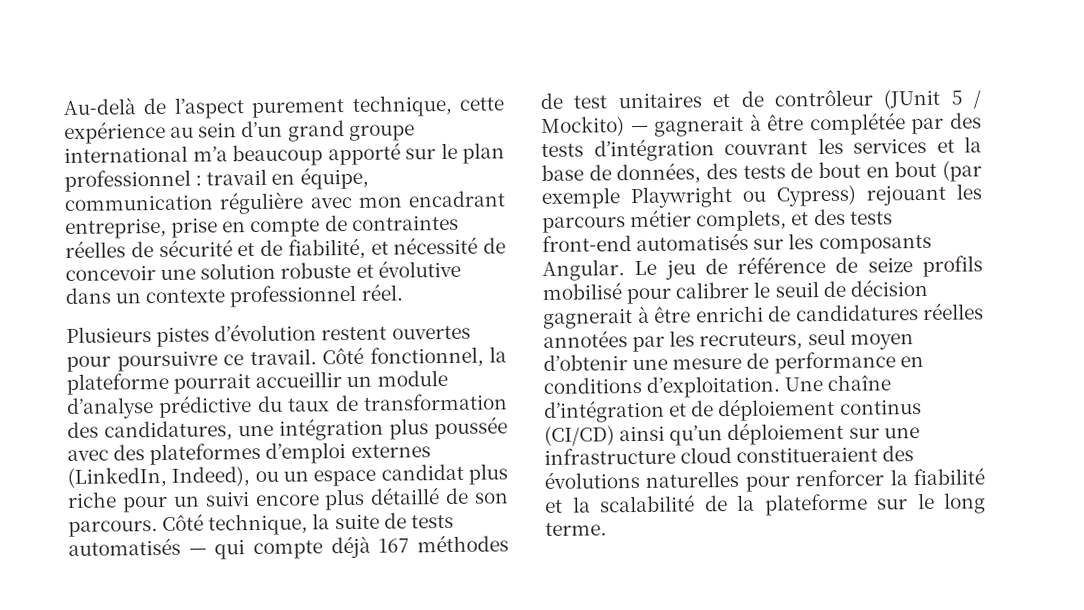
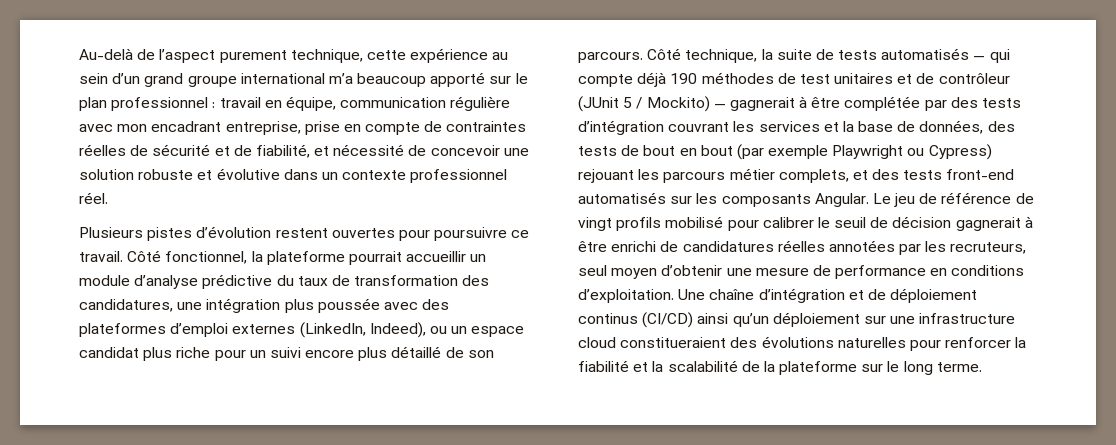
[378,538,410,553] 167 -> [670,73,698,84] 190
[867,257,913,273] seize -> [578,217,612,231] vingt

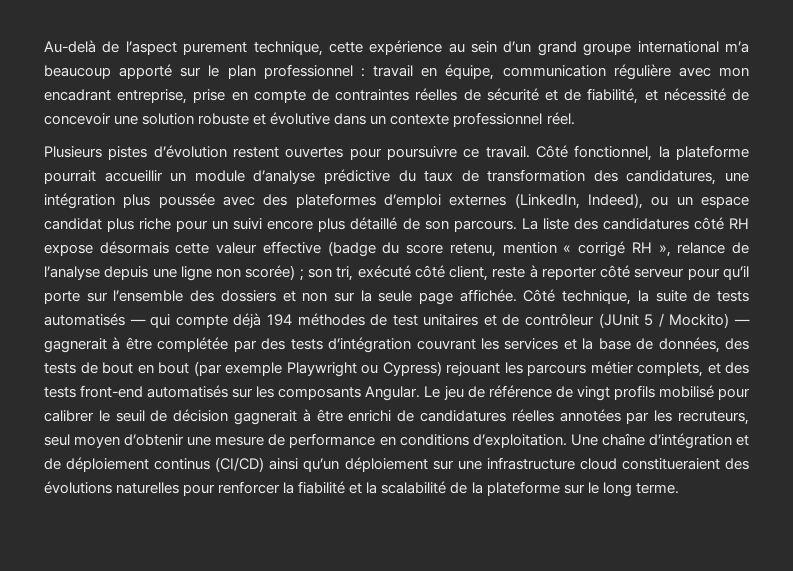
(643, 57) none -> [521,217,749,230] [44,241,750,257] [44,265,750,281] [44,289,517,305] La liste des candidatures côté RH expose désormais cette valeur effective (badge du score retenu, mention « corrigé RH », relance de l’analyse depuis une ligne non scorée) ; son tri, exécuté côté client, reste à reporter côté serveur pour qu’il porte sur l’ensemble des dossiers et non sur la seule page affichée.
[670,73,698,84] 190 -> [266,314,292,326] 194

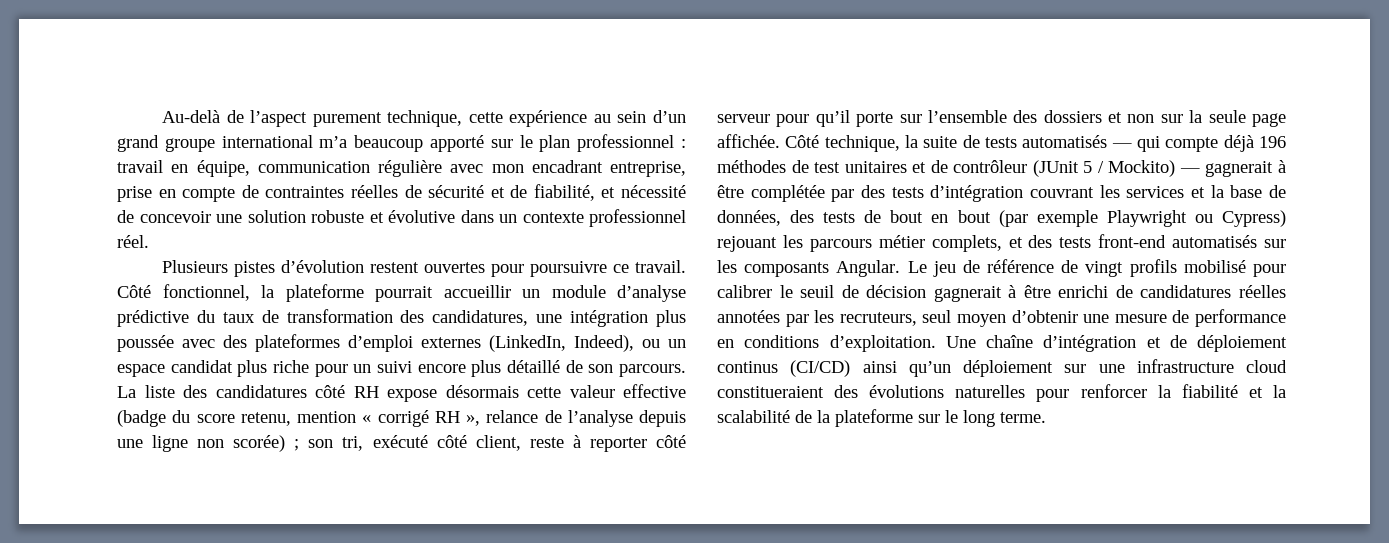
[266,314,292,326] 194 -> [1259,136,1286,148] 196

